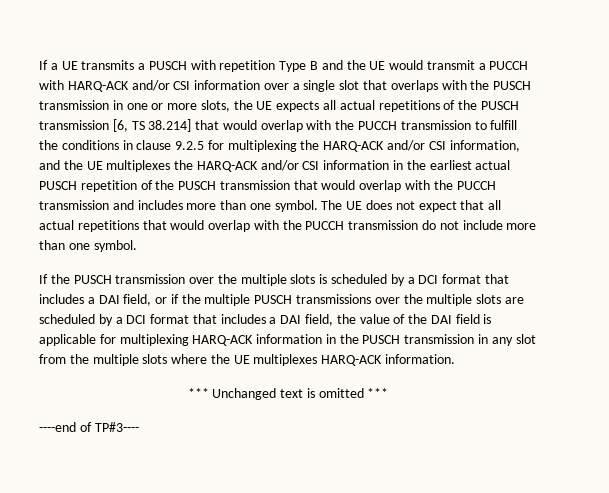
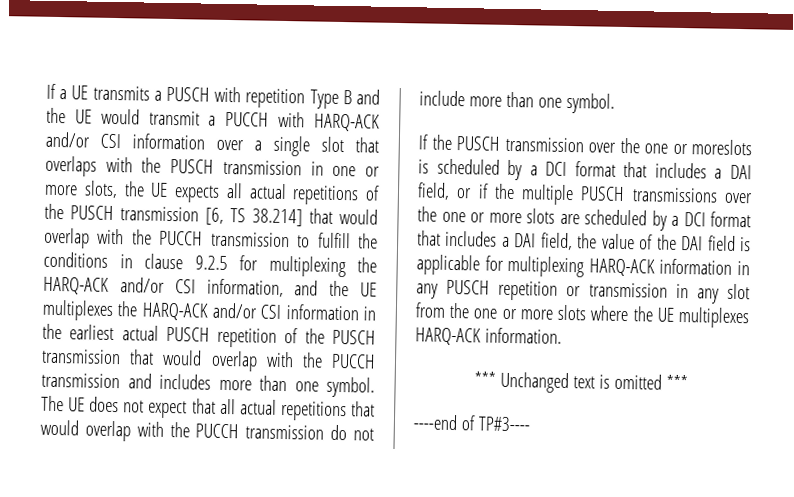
[240,274,316,286] multiple slots -> [644,139,752,156] one or moreslots
[426,294,473,306] multiple -> [441,211,522,224] one or more
[339,334,401,344] the PUSCH -> [416,279,582,301] any PUSCH repetition or
[92,354,139,366] multiple -> [473,308,553,320] one or more

